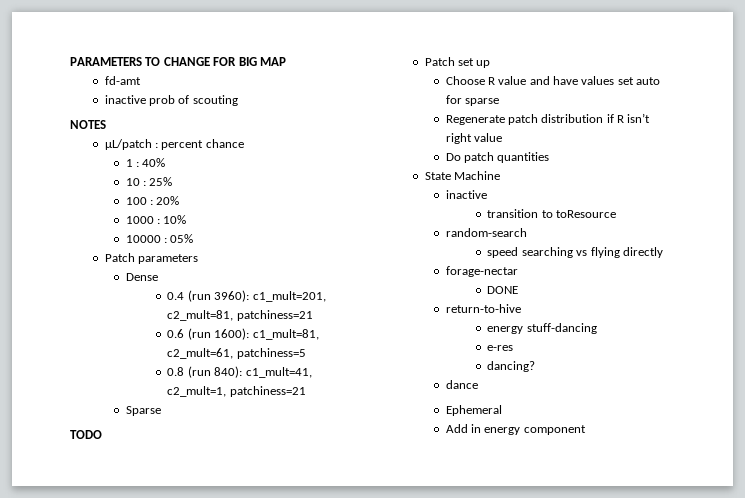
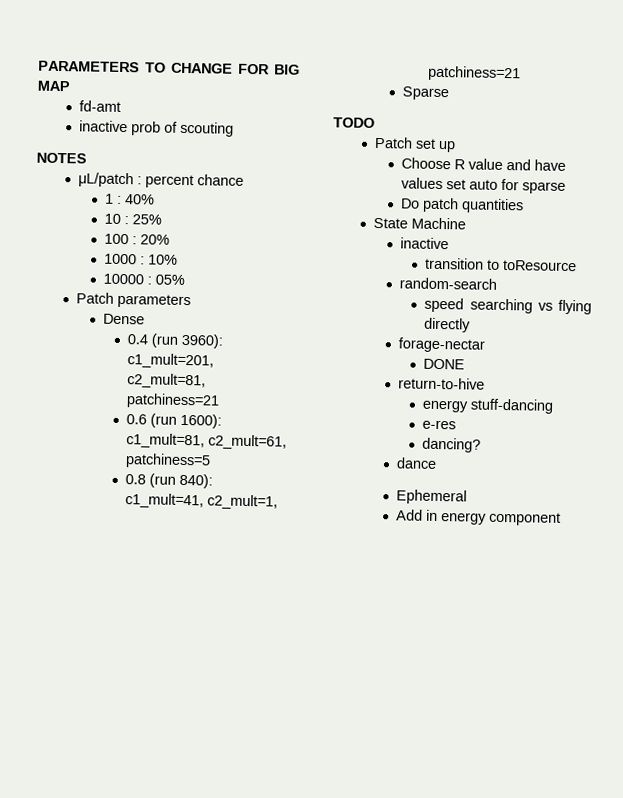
[445,113,651,125] [445,133,502,144] // Regenerate patch distribution if R isn’t right value -> (566, 187) none

